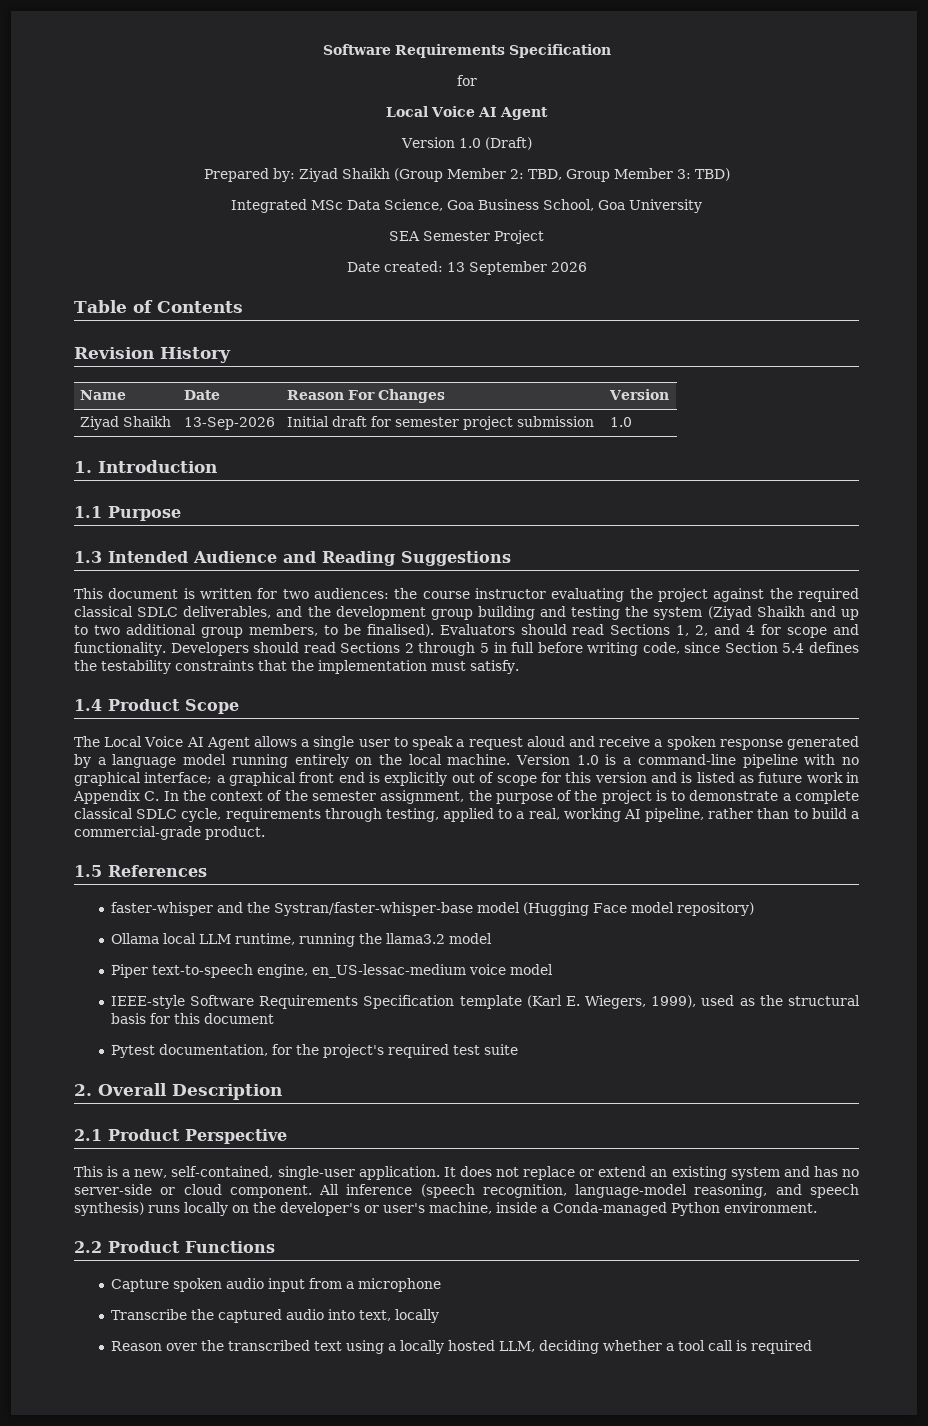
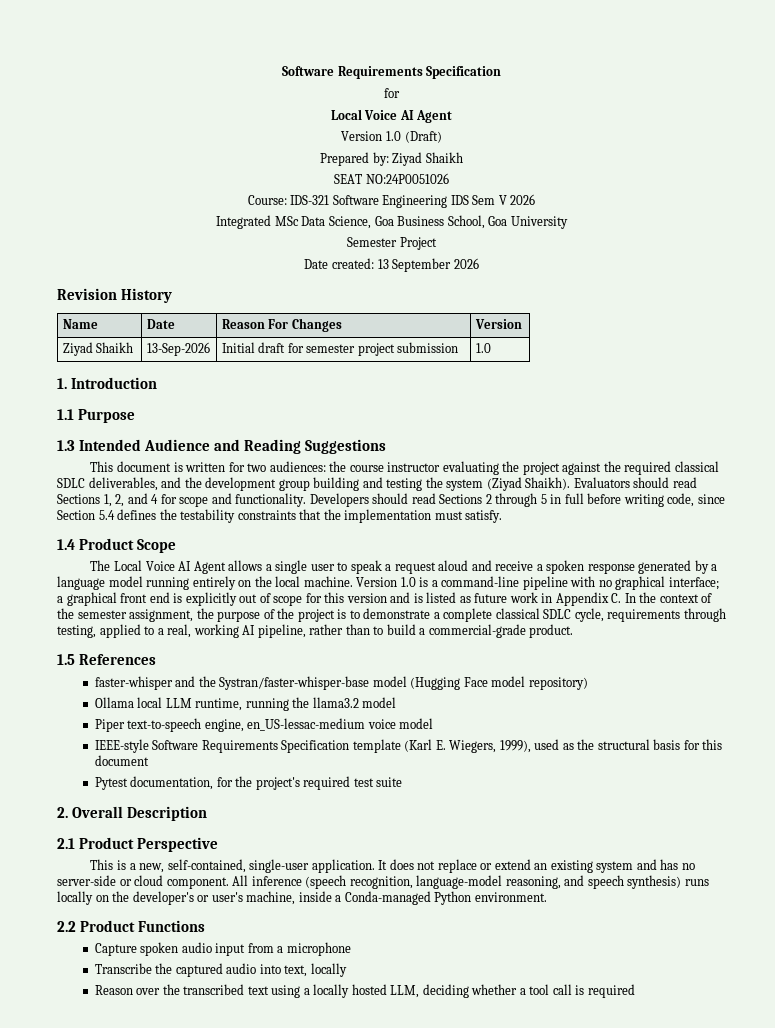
[393,168,730,182] (Group Member 2: TBD, Group Member 3: TBD) -> [334,173,449,184] [247,194,536,208] // SEAT NO:24P0051026 // Course: IDS-321 Software Engineering IDS Sem V 2026
[389,231,420,241] SEA -> (568, 222) none
[74,300,243,313] // Table of Contents -> (479, 263) none
[756,606,859,620] [74,624,434,638] Shaikh and up to two additional group members, to be finalised). -> [525,477,571,490] Shaikh).

